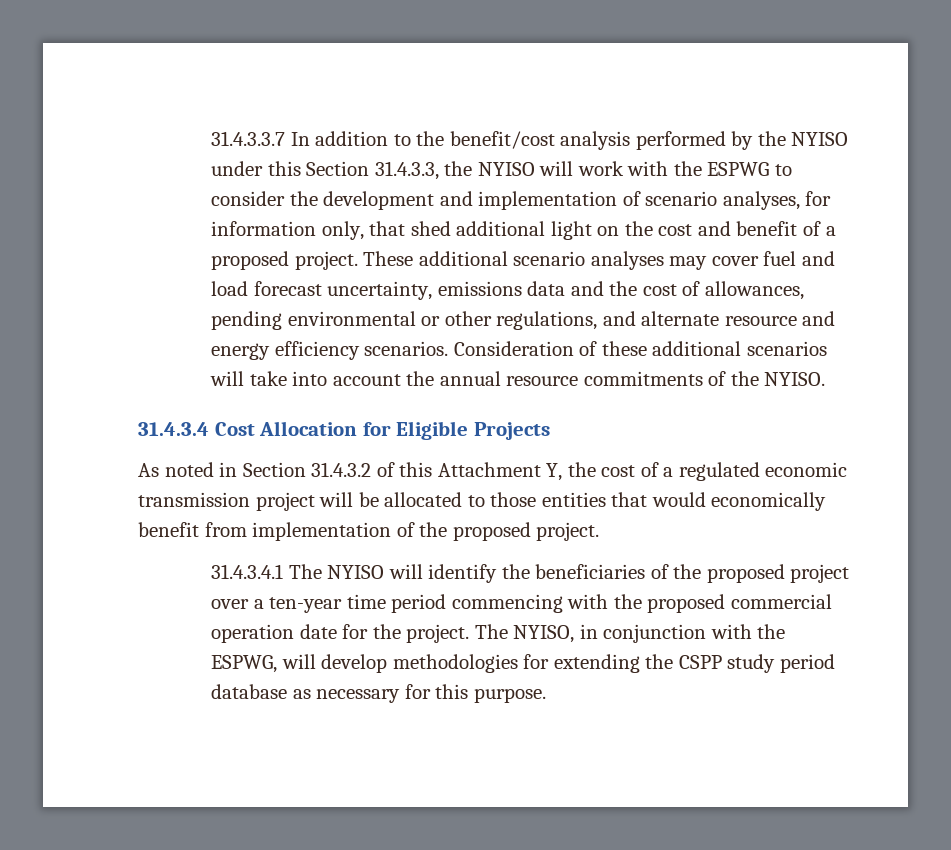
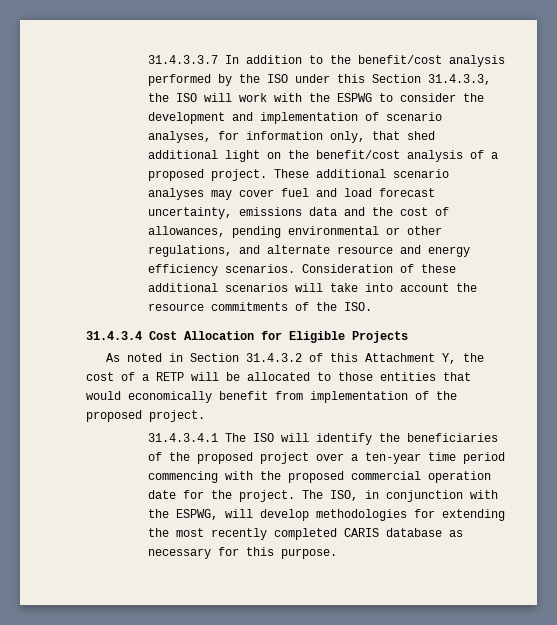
[791,132,849,146] NYISO -> [266,74,288,83] ISO
[477,162,535,176] NYISO -> [175,93,197,102] ISO
[658,221,798,236] cost and benefit -> [315,150,463,162] benefit/cost analysis
[439,371,501,386] annual -> (477, 287) none
[764,372,826,386] NYISO. -> [343,302,372,311] ISO.
[678,462,848,481] [138,492,315,511] regulated economic transmission project -> [156,372,184,381] RETP
[327,565,385,579] NYISO -> [252,433,274,442] ISO
[513,625,575,643] NYISO, -> [329,490,358,501] ISO,
[678,654,835,673] CSPP study period -> [175,528,379,540] most recently completed CARIS

